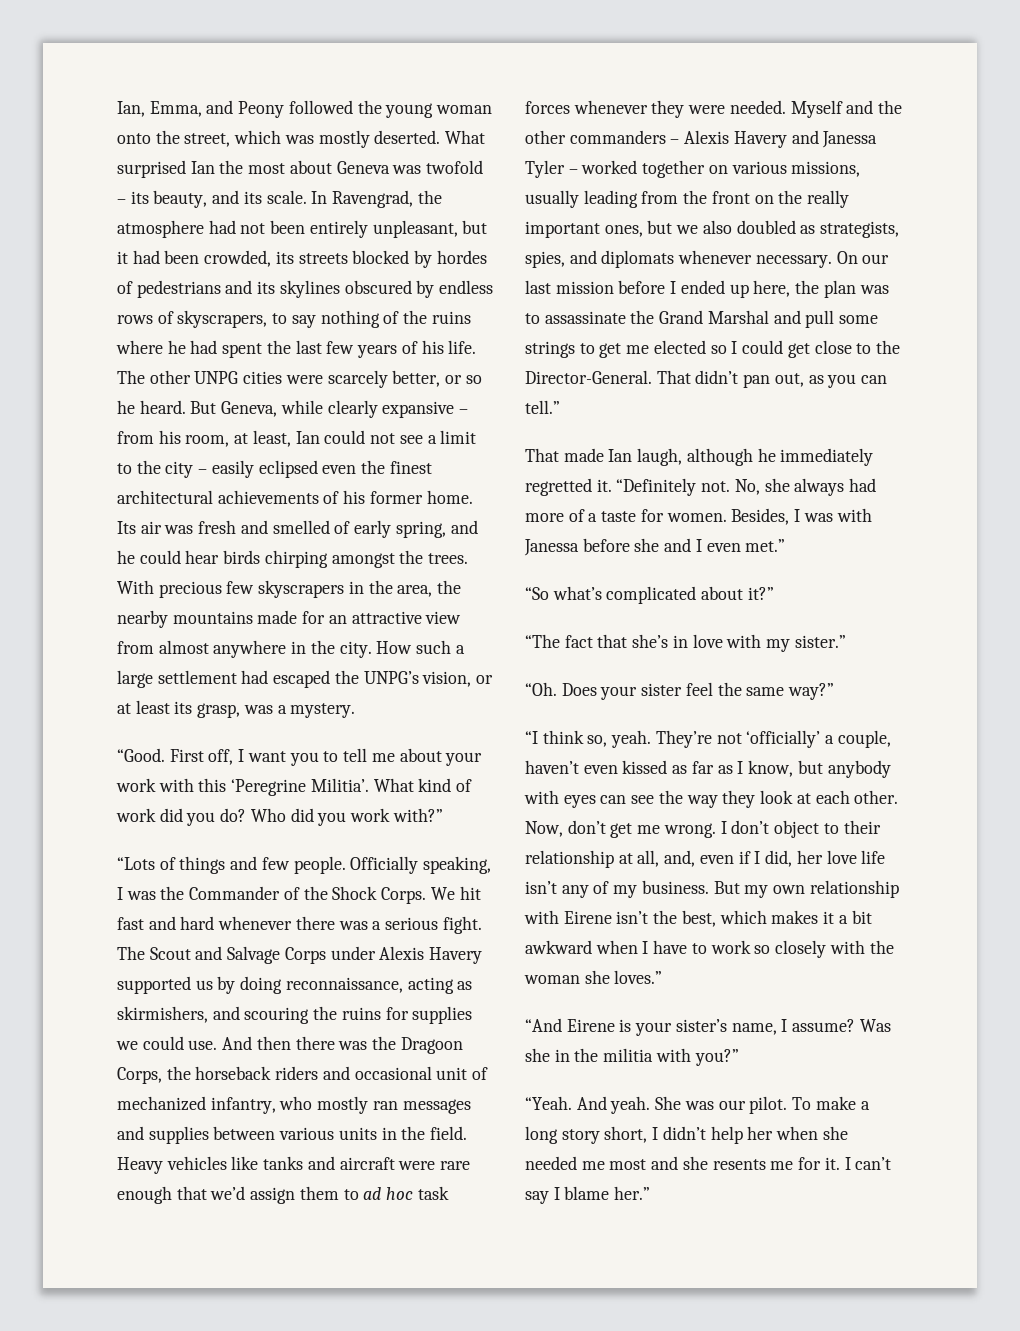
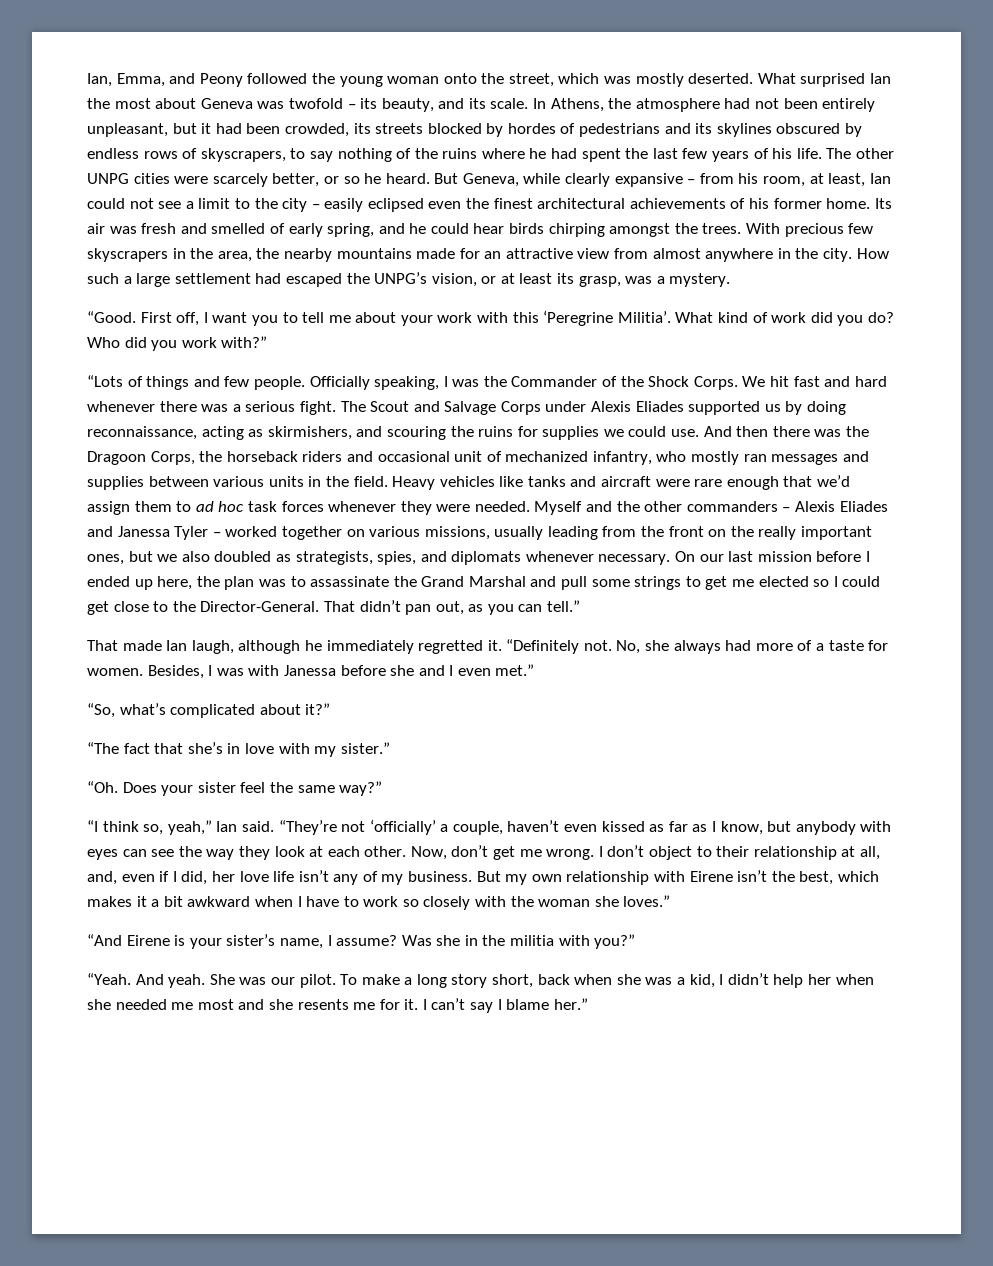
[332,190,414,208] Ravengrad, -> [550,98,604,112] Athens,
[429,947,483,964] Havery -> [635,401,684,412] Eliades
[733,131,787,148] Havery -> [839,501,888,512] Eliades
[525,587,549,600] “So -> [87,703,115,718] “So,
[611,730,712,748] yeah. They’re -> [167,820,337,835] yeah,” Ian said. “They’re
(648, 1134) none -> [537,974,715,988] back when she was a kid,

